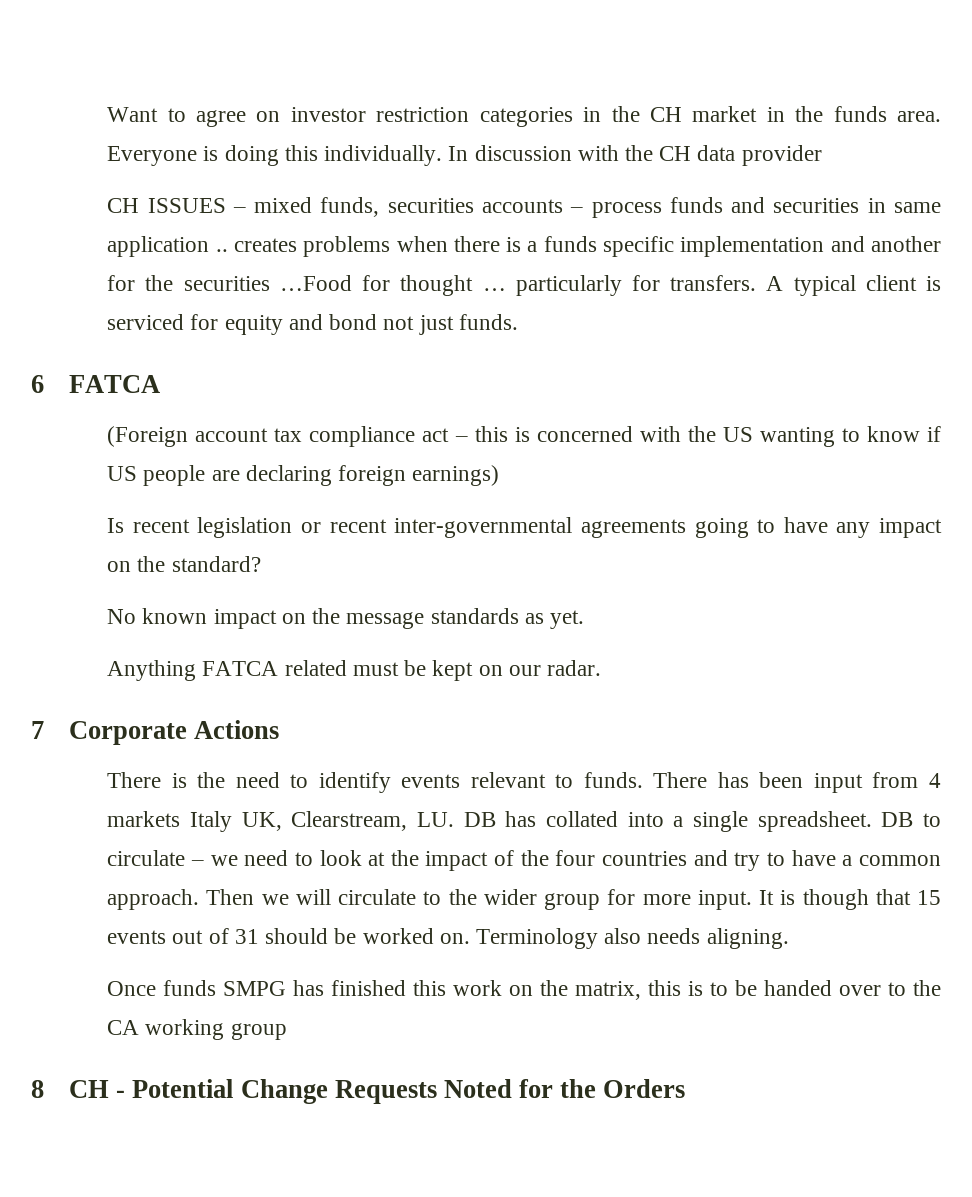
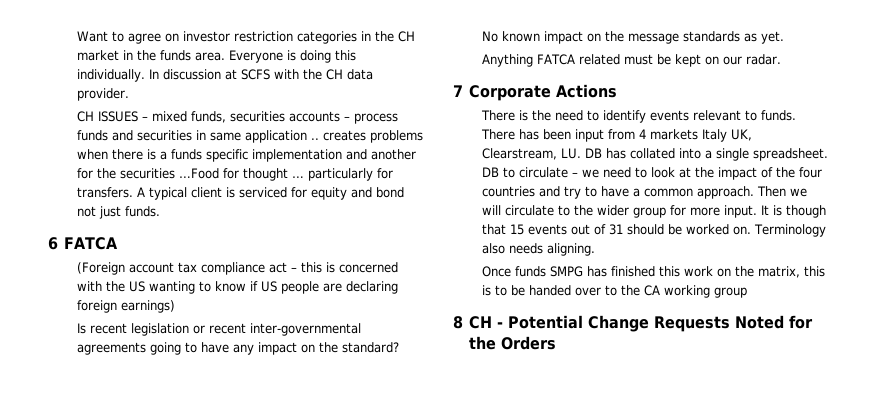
(572, 153) none -> [224,69,270,80] at SCFS
[741,145,822,166] provider -> [76,88,129,101] provider.

